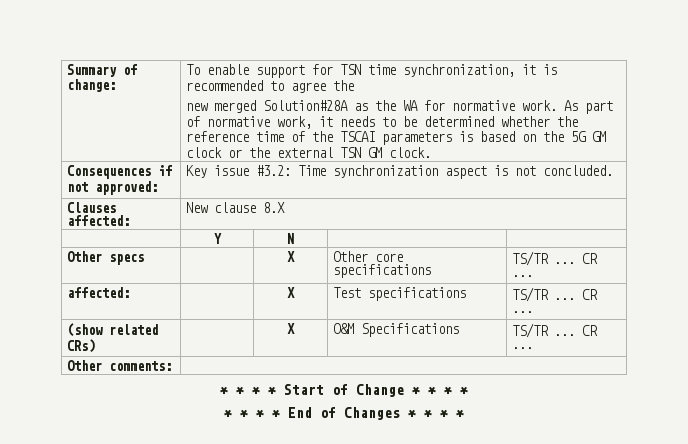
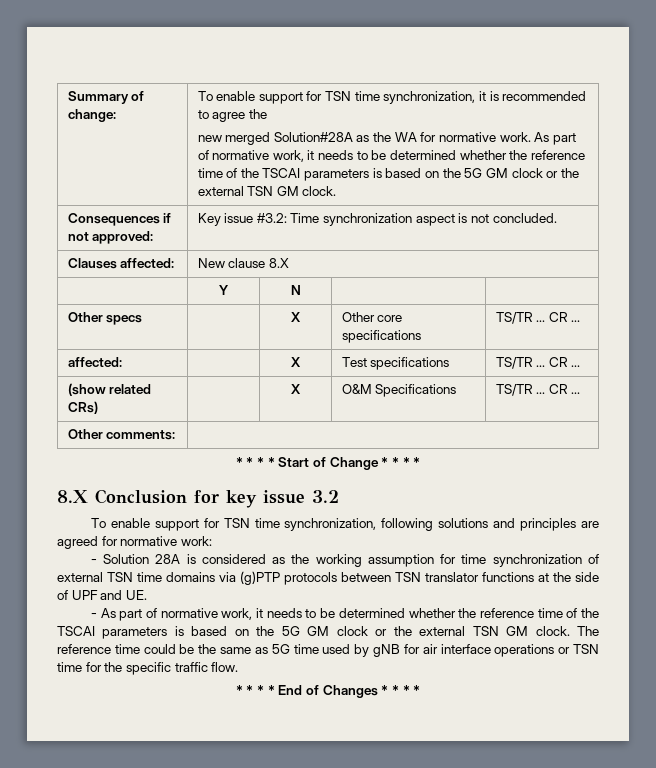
(468, 390) none -> [57,489,339,508] [90,518,599,531] [57,536,212,549] [90,554,599,567] [57,571,599,585] [57,590,147,600] [90,608,599,621] [57,626,599,639] [57,644,599,657] [57,662,239,675] // 8.X Conclusion for key issue 3.2 // To enable support for TSN time synchronization, following solutions and principles are agreed for normative work: // - Solution 28A is considered as the working assumption for time synchronization of external TSN time domains via (g)PTP protocols between TSN translator functions at the side of UPF and UE. // - As part of normative work, it needs to be determined whether the reference time of the TSCAI parameters is based on the 5G GM clock or the external TSN GM clock. The reference time could be the same as 5G time used by gNB for air interface operations or TSN time for the specific traffic flow.

